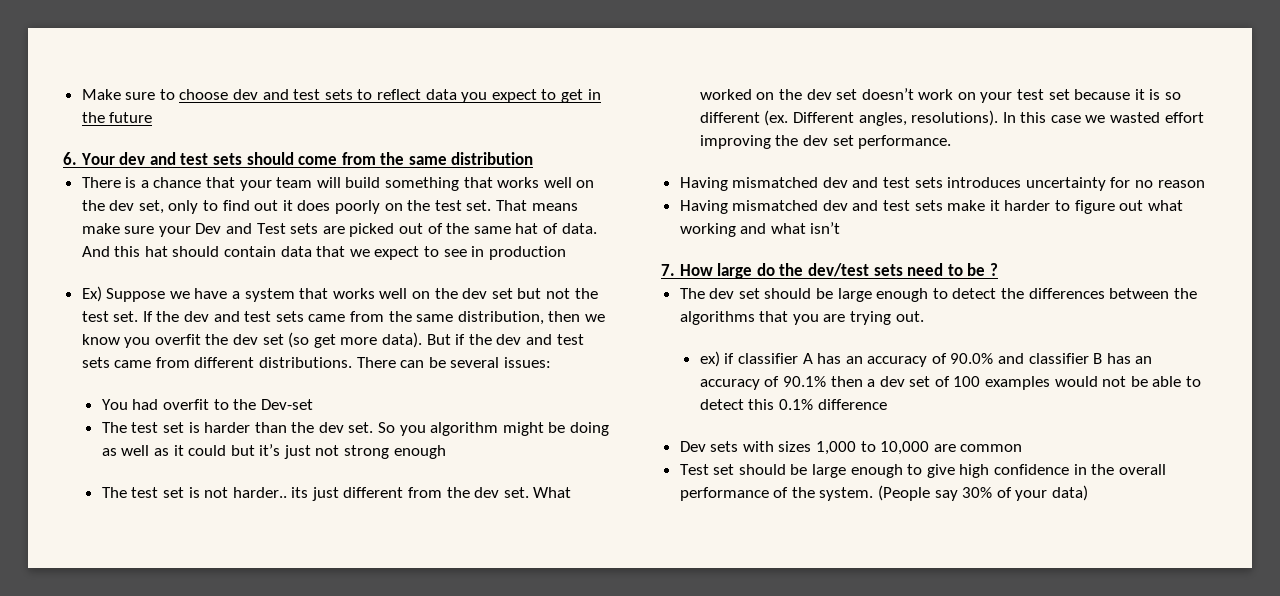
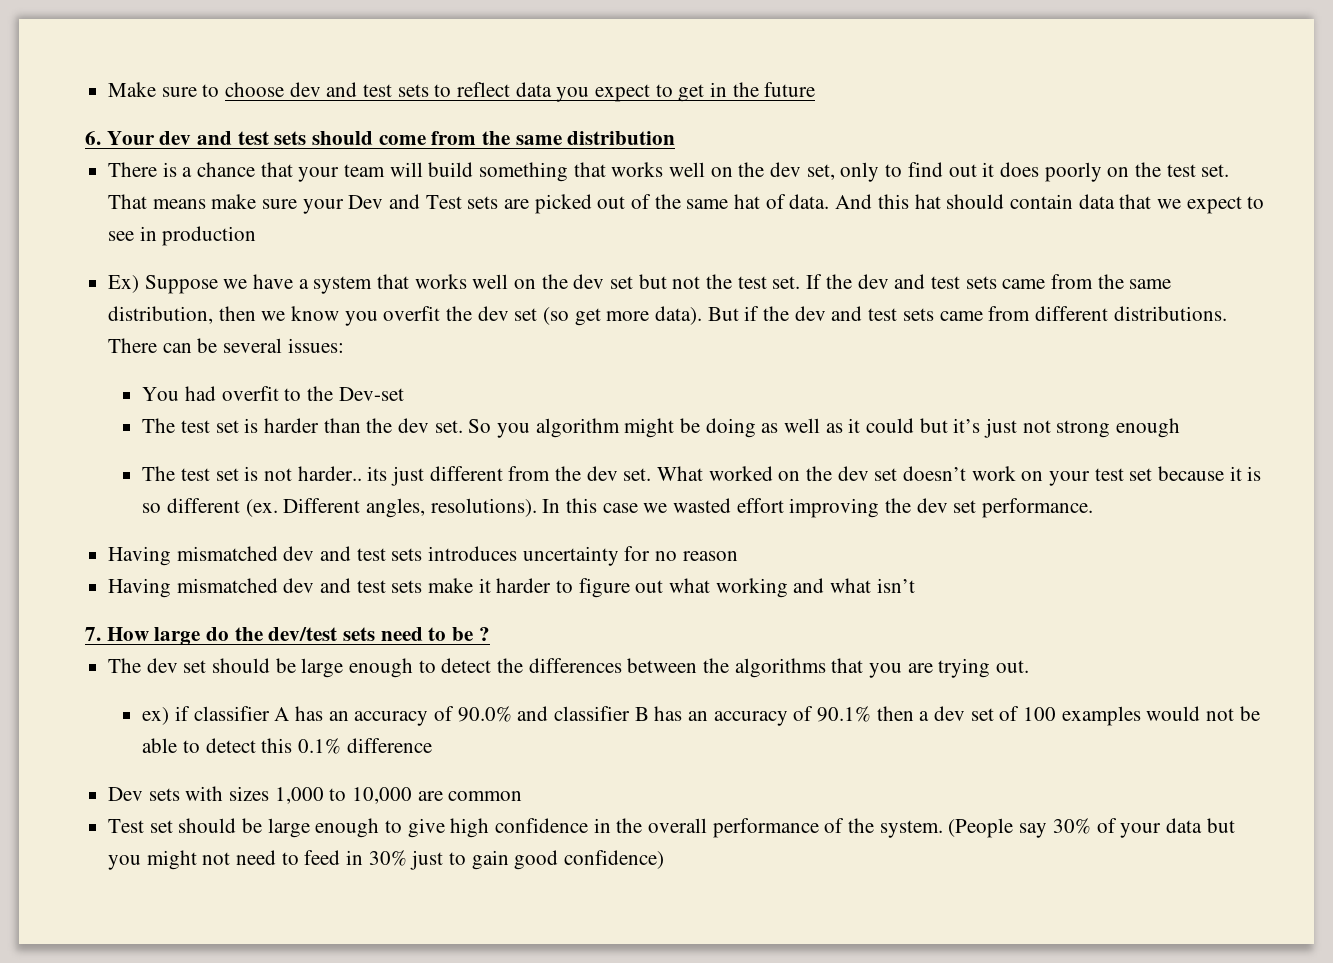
[1052,485,1089,501] data) -> [1165,818,1235,833] [108,850,665,870] data but you might not need to feed in 30% just to gain good confidence)

